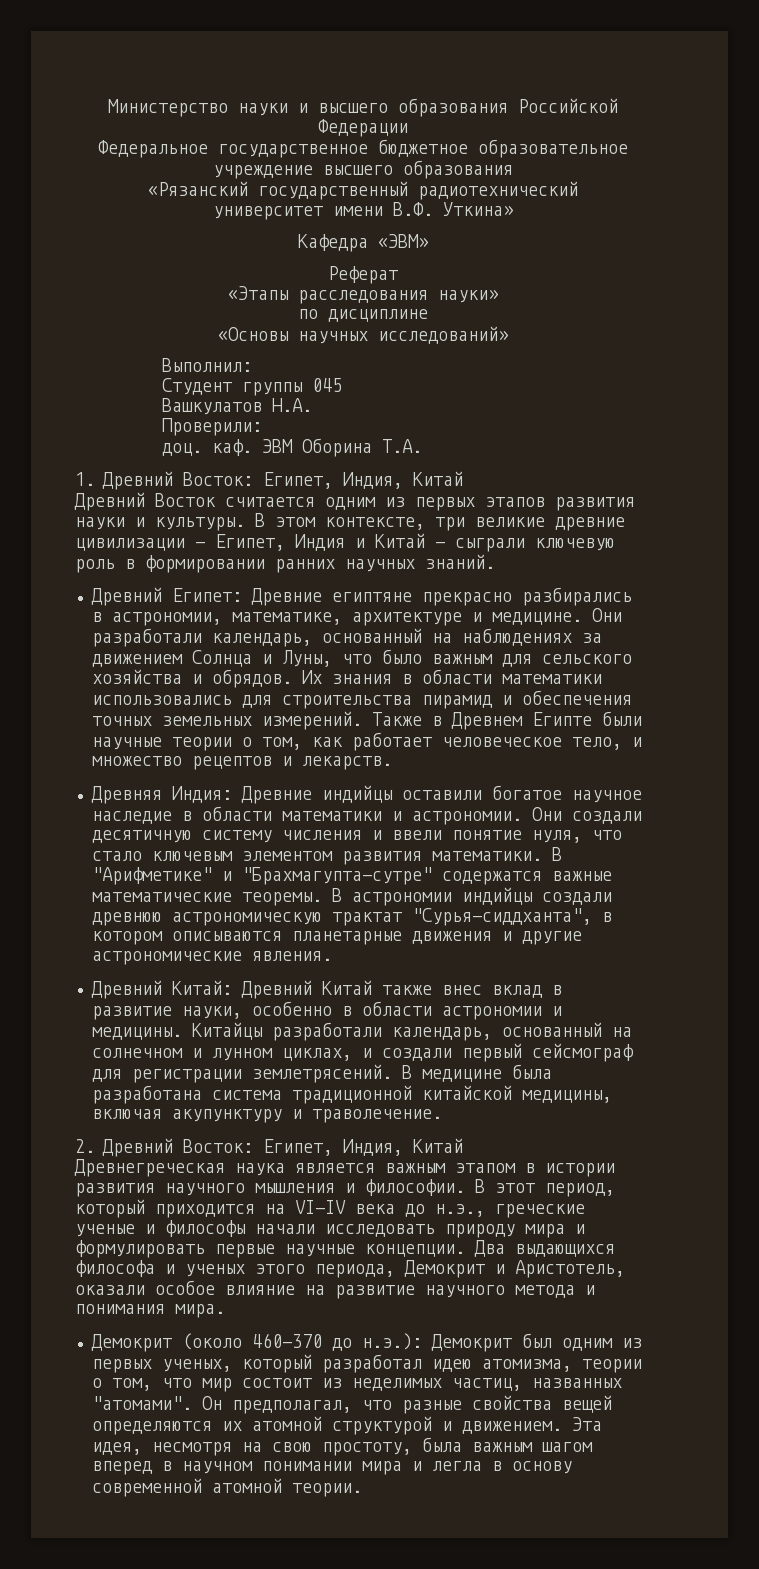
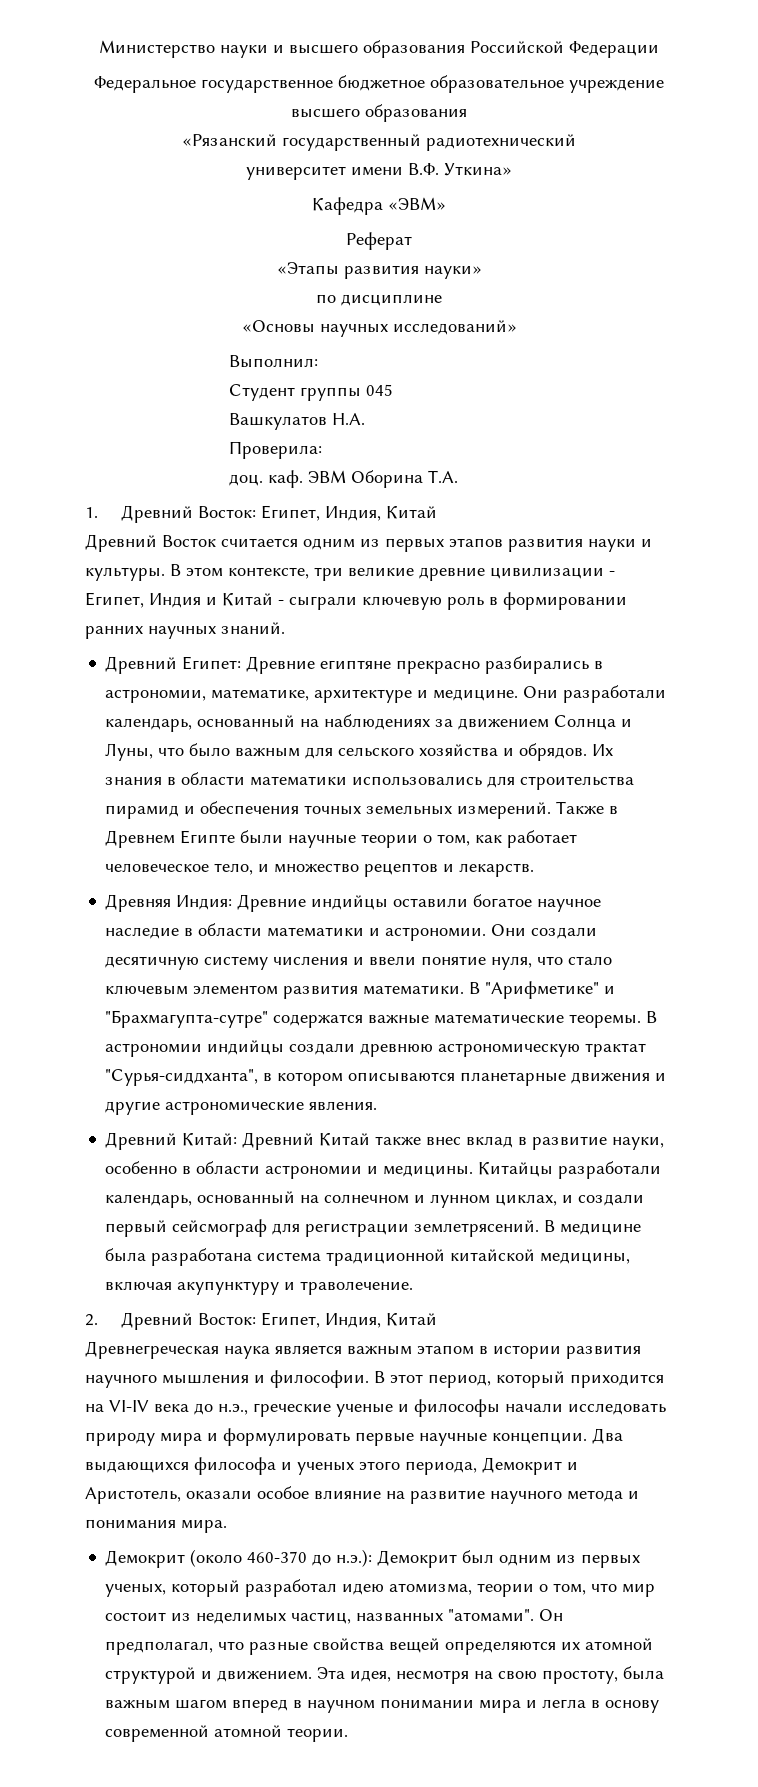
[298,290,428,304] расследования -> [343,265,419,279] развития
[162,418,263,436] Проверили: -> [228,441,322,459] Проверила:

